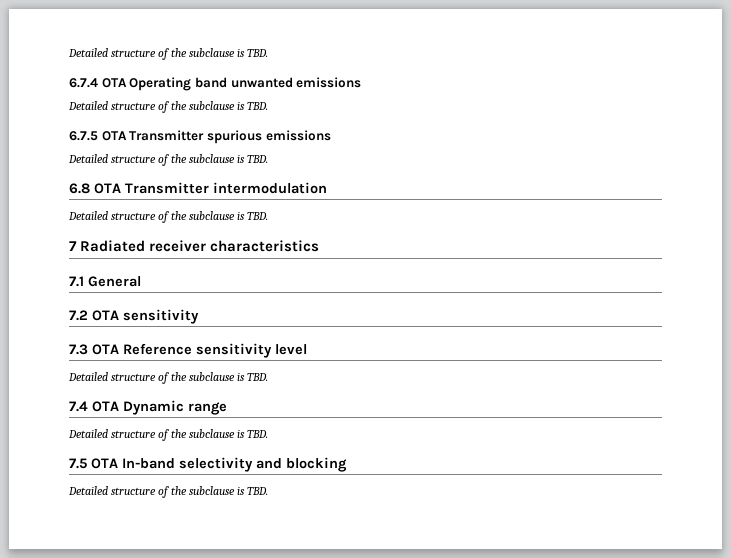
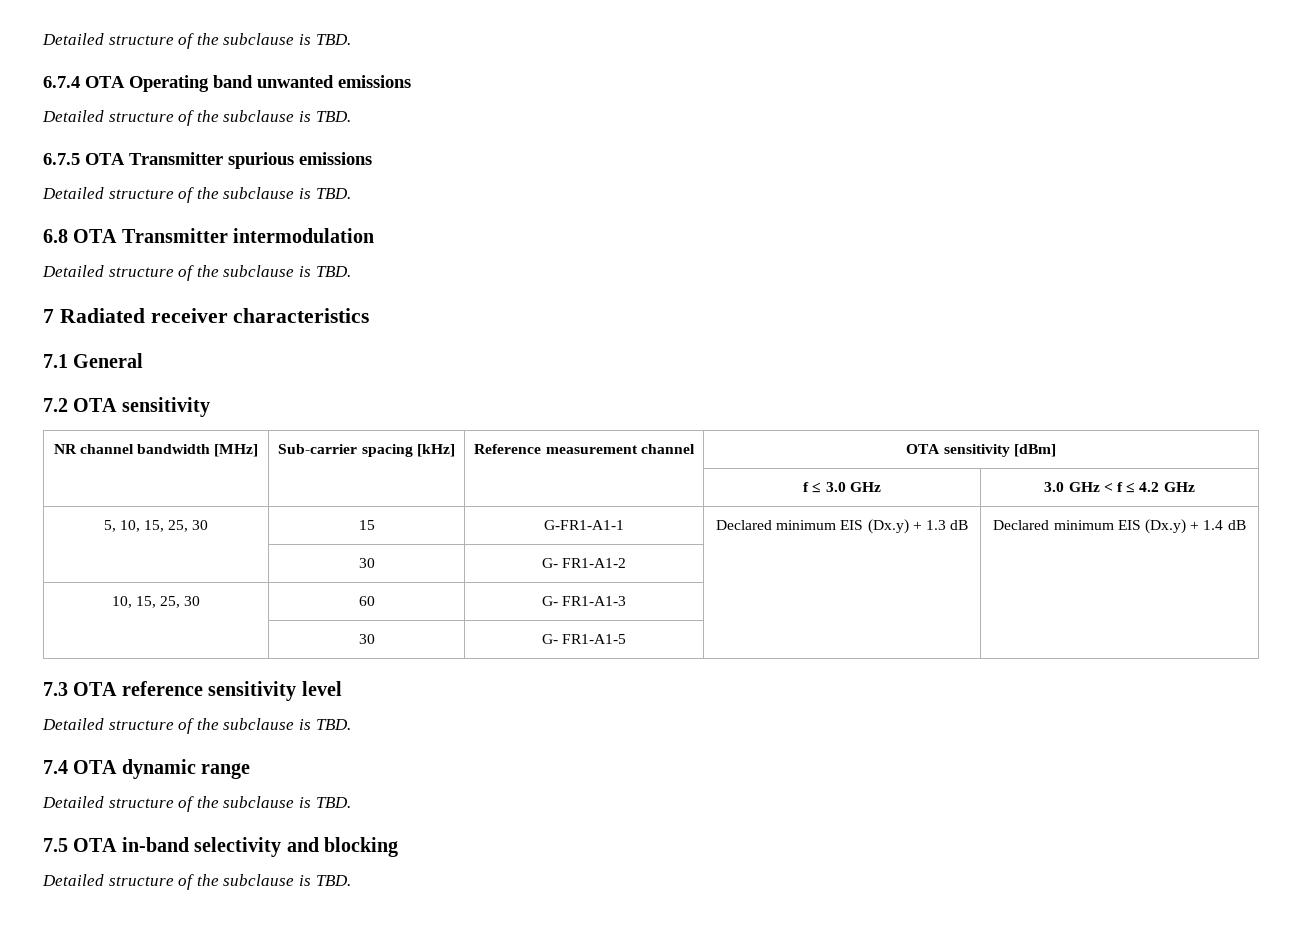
(199, 316) none -> [53,444,259,457] [278,444,455,457] [474,444,695,454] [906,444,1056,457] [803,482,881,493] [1044,482,1195,493] [103,520,209,532] [358,520,375,530] [544,520,624,530] [715,519,969,534] [993,519,1246,534] [358,558,375,568] [541,558,627,568] [111,596,201,608] [358,596,375,606] [541,596,627,606] [358,634,375,644] [541,634,627,644] // NR channel bandwidth [MHz] | Sub-carrier spacing [kHz] | Reference measurement channel | OTA sensitivity [dBm] // | | | f ≤ 3.0 GHz | 3.0 GHz < f ≤ 4.2 GHz // 5, 10, 15, 25, 30 | 15 | G-FR1-A1-1 | Declared minimum EIS (Dx.y) + 1.3 dB | Declared minimum EIS (Dx.y) + 1.4 dB // | 30 | G- FR1-A1-2 | | // 10, 15, 25, 30 | 60 | G- FR1-A1-3 | | // | 30 | G- FR1-A1-5 | |
[123,343,192,355] Reference -> [121,681,203,696] reference
[123,400,184,415] Dynamic -> [121,759,196,779] dynamic
[122,458,175,469] In-band -> [121,837,189,852] in-band

